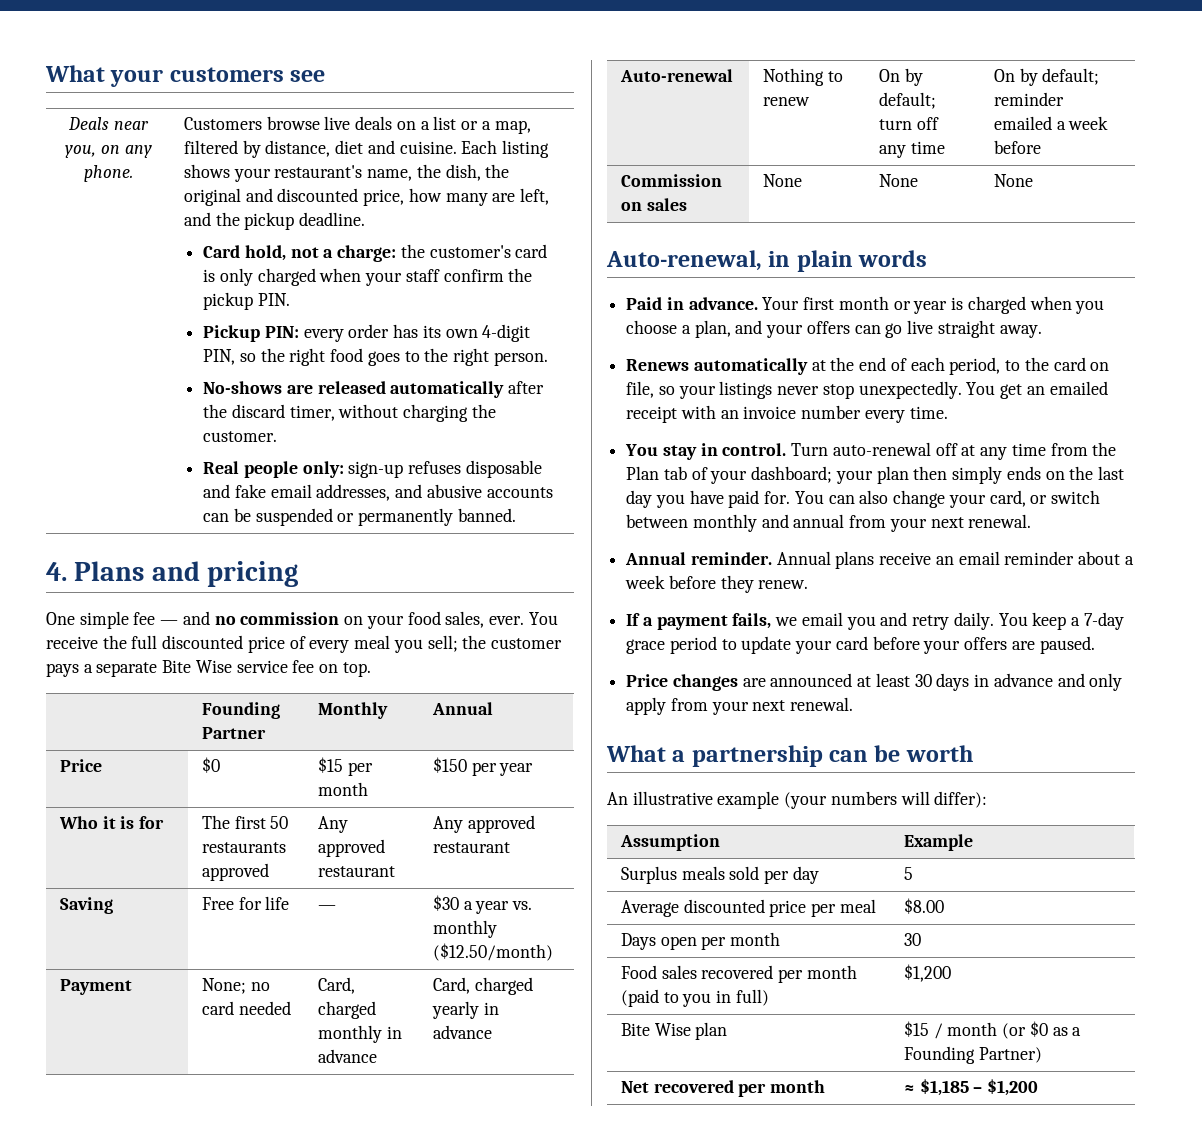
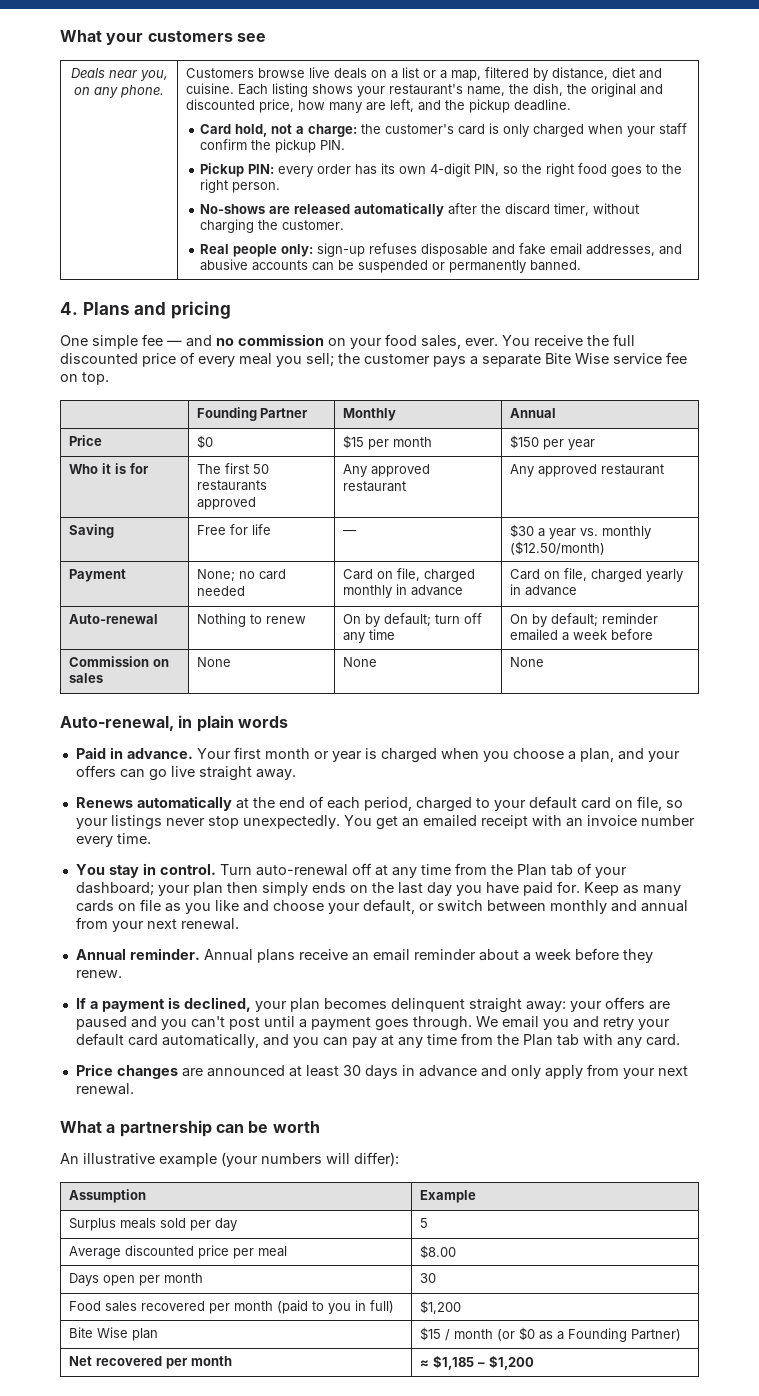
[317,977,355,994] Card, -> [342,568,420,581] Card on file,
[432,977,470,994] Card, -> [509,568,587,581] Card on file,
[1005,357,1049,371] to the -> [415,796,577,812] charged to your default
[794,490,1026,508] You can also change your card, -> [583,882,681,896] [75,899,415,914] Keep as many cards on file as you like and choose your default,
[732,612,1124,630] [626,636,1095,654] fails, we email you and retry daily. You keep a 7-day grace period to update your card before your offers are paused. -> [167,997,670,1013] [75,1016,670,1031] [75,1033,680,1048] is declined, your plan becomes delinquent straight away: your offers are paused and you can't post until a payment goes through. We email you and retry your default card automatically, and you can pay at any time from the Plan tab with any card.

